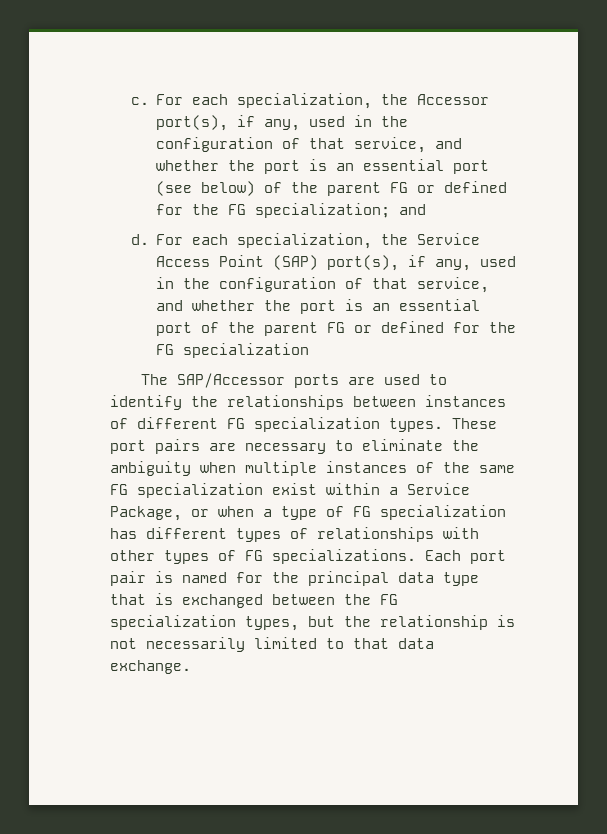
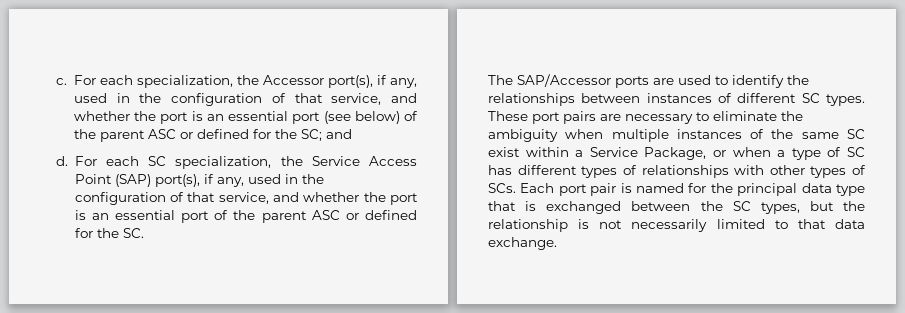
[390,181,508,193] [156,203,391,218] FG or defined for the FG specialization; -> [147,129,322,141] ASC or defined for the SC;
(229, 239) none -> [148,156,167,166] SC
[327,321,517,333] [156,343,310,358] FG or defined for the FG specialization -> [311,210,418,220] [74,228,144,238] ASC or defined for the SC.
[227,417,380,432] FG specialization -> [801,93,820,103] SC
[110,483,263,498] FG specialization -> [847,129,865,139] SC
[353,505,506,520] FG specialization -> [847,147,865,157] SC
[245,549,416,564] FG specializations. -> [488,183,516,193] SCs.
[380,594,398,605] [110,615,236,630] FG specialization -> [732,201,751,211] SC

